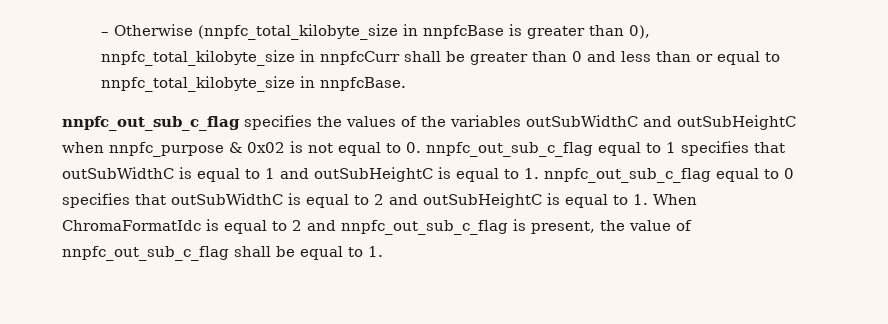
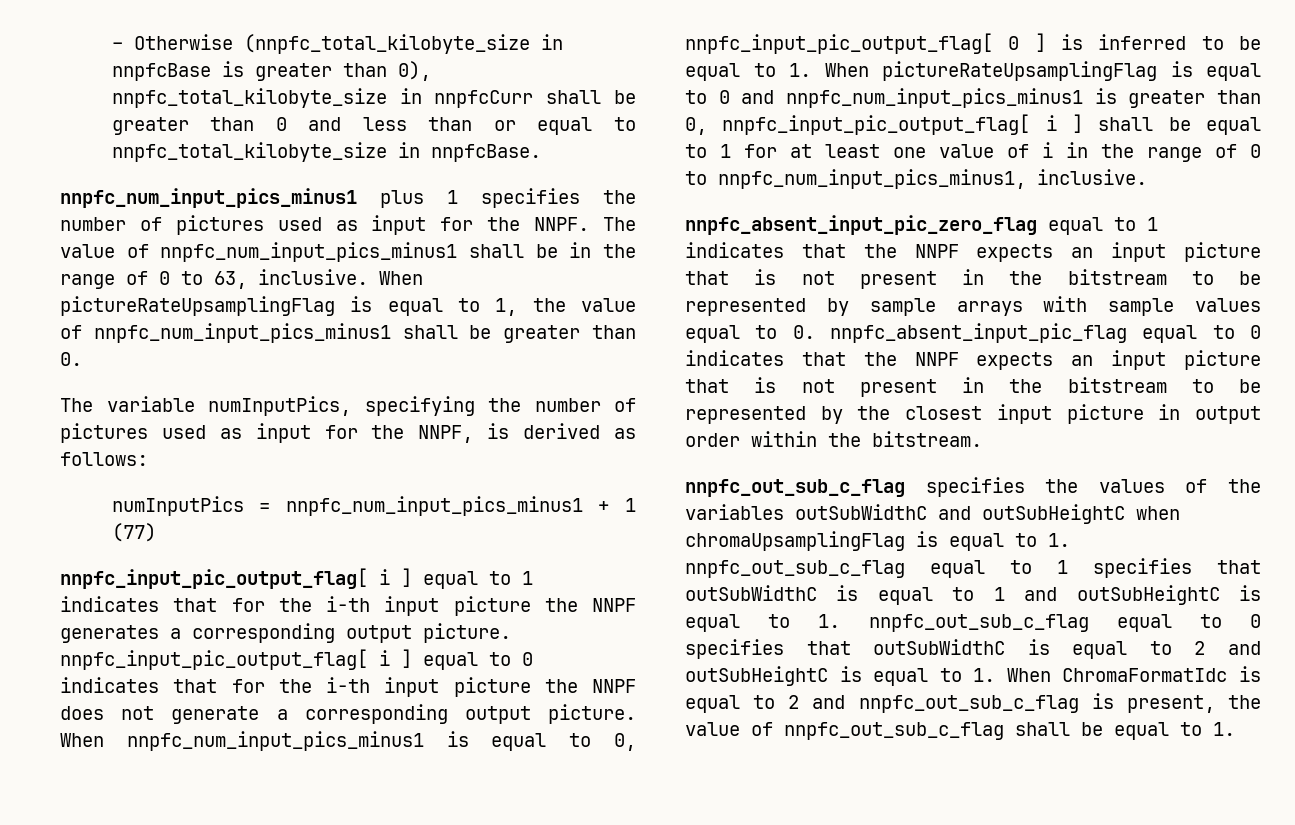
(407, 84) none -> [60,188,636,208] [60,215,637,235] [60,242,637,262] [60,269,423,289] [60,296,636,316] [60,323,636,343] [60,352,82,366] [60,396,636,416] [60,423,637,443] [60,452,148,466] [111,496,636,516] [111,523,156,542] [60,568,533,589] [60,596,636,616] [60,623,511,643] [60,649,533,670] [60,677,636,697] [60,704,636,724] [60,731,636,751] [685,33,1261,54] [685,61,1261,81] [685,88,1261,108] [685,114,1261,135] [685,142,1261,162] [685,169,1147,189] [685,215,1158,235] [685,242,1261,262] [685,269,1261,289] [685,296,1261,316] [685,323,1261,343] [685,350,1261,370] [685,377,1261,397] [685,404,1261,424] [685,431,982,447] // nnpfc_num_input_pics_minus1 plus 1 specifies the number of pictures used as input for the NNPF. The value of nnpfc_num_input_pics_minus1 shall be in the range of 0 to 63, inclusive. When pictureRateUpsamplingFlag is equal to 1, the value of nnpfc_num_input_pics_minus1 shall be greater than 0. // The variable numInputPics, specifying the number of pictures used as input for the NNPF, is derived as follows: // numInputPics = nnpfc_num_input_pics_minus1 + 1 (77) // nnpfc_input_pic_output_flag[ i ] equal to 1 indicates that for the i-th input picture the NNPF generates a corresponding output picture. nnpfc_input_pic_output_flag[ i ] equal to 0 indicates that for the i-th input picture the NNPF does not generate a corresponding output picture. When nnpfc_num_input_pics_minus1 is equal to 0, nnpfc_input_pic_output_flag[ 0 ] is inferred to be equal to 1. When pictureRateUpsamplingFlag is equal to 0 and nnpfc_num_input_pics_minus1 is greater than 0, nnpfc_input_pic_output_flag[ i ] shall be equal to 1 for at least one value of i in the range of 0 to nnpfc_num_input_pics_minus1, inclusive. // nnpfc_absent_input_pic_zero_flag equal to 1 indicates that the NNPF expects an input picture that is not present in the bitstream to be represented by sample arrays with sample values equal to 0. nnpfc_absent_input_pic_flag equal to 0 indicates that the NNPF expects an input picture that is not present in the bitstream to be represented by the closest input picture in output order within the bitstream.
[109,141,421,157] nnpfc_purpose & 0x02 is not equal to 0. -> [685,531,1070,551] chromaUpsamplingFlag is equal to 1.

